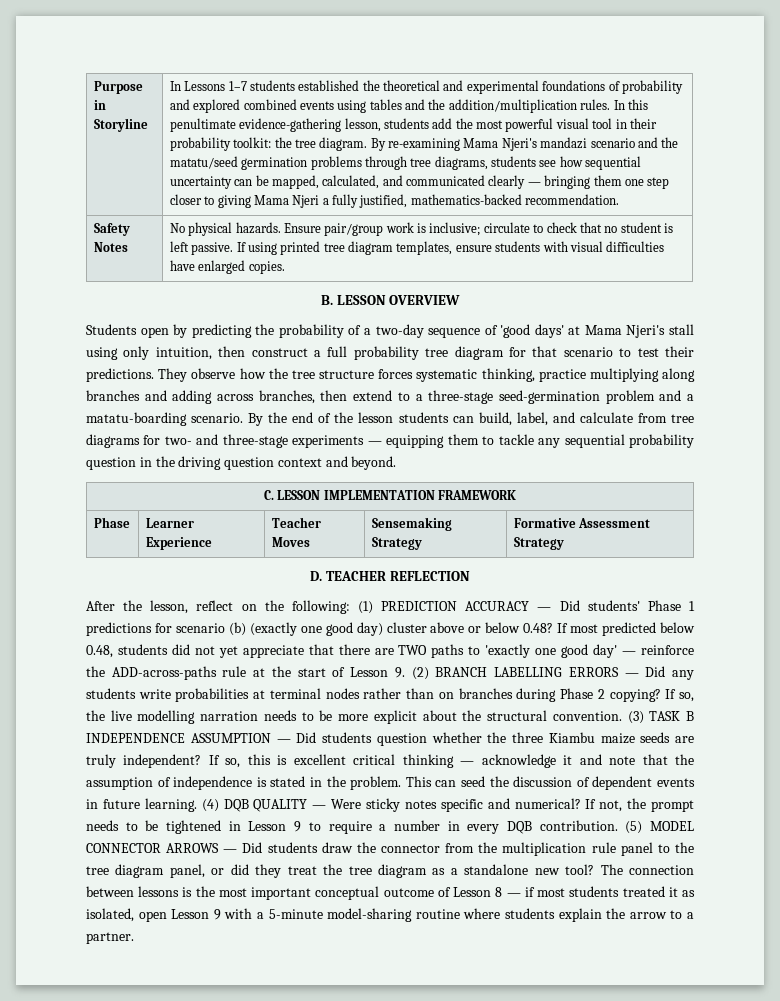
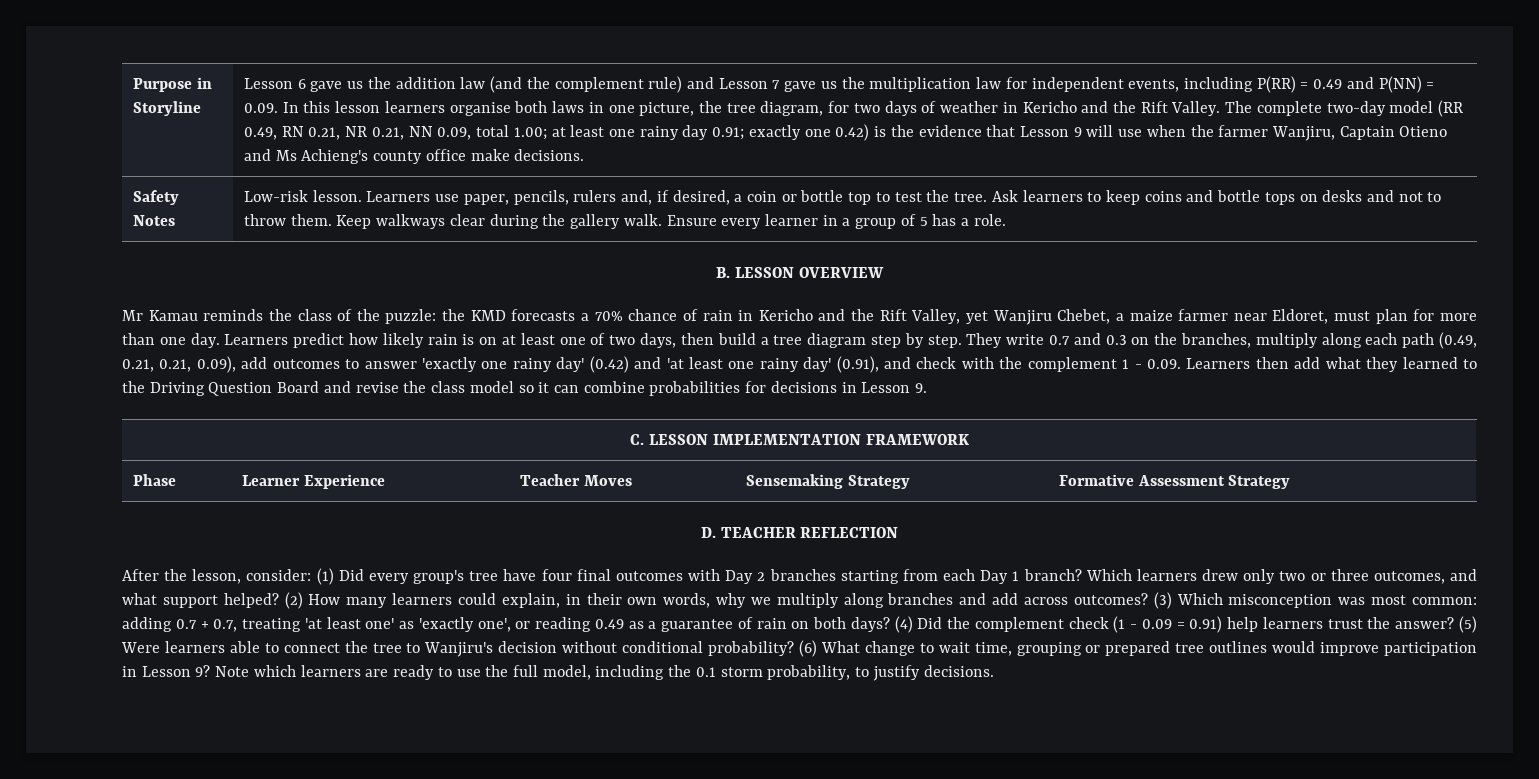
[169,80,683,94] [169,99,648,113] [169,118,657,132] [169,137,679,151] [169,156,642,170] [169,175,670,189] [169,194,620,208] [93,223,130,236] [93,242,128,252] [169,222,674,236] [169,241,665,255] [169,260,285,274] [320,295,461,305] [86,324,694,338] [86,346,694,360] [86,368,696,382] [86,390,695,404] [86,412,694,426] [86,434,694,448] [86,456,397,470] In Lessons 1–7 students established the theoretical and experimental foundations of probability and explored combined events using tables and the addition/multiplication rules. In this penultimate evidence-gathering lesson, students add the most powerful visual tool in their probability toolkit: the tree diagram. By re-examining Mama Njeri's mandazi scenario and the matatu/seed germination problems through tree diagrams, students see how sequential uncertainty can be mapped, calculated, and communicated clearly — bringing them one step closer to giving Mama Njeri a fully justified, mathematics-backed recommendation. // Safety Notes | No physical hazards. Ensure pair/group work is inclusive; circulate to check that no student is left passive. If using printed tree diagram templates, ensure students with visual difficulties have enlarged copies. // B. LESSON OVERVIEW // Students open by predicting the probability of a two-day sequence of 'good days' at Mama Njeri's stall using only intuition, then construct a full probability tree diagram for that scenario to test their predictions. They observe how the tree structure forces systematic thinking, practice multiplying along branches and adding across branches, then extend to a three-stage seed-germination problem and a matatu-boarding scenario. By the end of the lesson students can build, label, and calculate from tree diagrams for two- and three-stage experiments — equipping them to tackle any sequential probability question in the driving question context and beyond. -> [244,76,1435,93] [244,100,1464,117] [244,124,1448,141] [244,149,585,164] [133,190,180,205] [133,215,176,226] [244,190,1442,205] [244,214,1006,229] [716,267,884,278] [122,309,1478,325] [122,332,1478,349] [122,356,1477,373] [122,381,928,396] Lesson 6 gave us the addition law (and the complement rule) and Lesson 7 gave us the multiplication law for independent events, including P(RR) = 0.49 and P(NN) = 0.09. In this lesson learners organise both laws in one picture, the tree diagram, for two days of weather in Kericho and the Rift Valley. The complete two-day model (RR 0.49, RN 0.21, NR 0.21, NN 0.09, total 1.00; at least one rainy day 0.91; exactly one 0.42) is the evidence that Lesson 9 will use when the farmer Wanjiru, Captain Otieno and Ms Achieng's county office make decisions. // Safety Notes | Low-risk lesson. Learners use paper, pencils, rulers and, if desired, a coin or bottle top to test the tree. Ask learners to keep coins and bottle tops on desks and not to throw them. Keep walkways clear during the gallery walk. Ensure every learner in a group of 5 has a role. // B. LESSON OVERVIEW // Mr Kamau reminds the class of the puzzle: the KMD forecasts a 70% chance of rain in Kericho and the Rift Valley, yet Wanjiru Chebet, a maize farmer near Eldoret, must plan for more than one day. Learners predict how likely rain is on at least one of two days, then build a tree diagram step by step. They write 0.7 and 0.3 on the branches, multiply along each path (0.49, 0.21, 0.21, 0.09), add outcomes to answer 'exactly one rainy day' (0.42) and 'at least one rainy day' (0.91), and check with the complement 1 - 0.09. Learners then add what they learned to the Driving Question Board and revise the class model so it can combine probabilities for decisions in Lesson 9.
[196,600,695,614] [86,622,695,636] [86,644,694,658] [86,666,694,680] [86,688,695,702] [86,710,694,724] [86,732,694,746] [86,754,694,768] [86,776,696,790] [86,798,694,812] [86,820,694,834] [86,842,694,856] [86,864,694,878] [86,886,696,900] [86,908,695,922] [86,932,134,944] reflect on the following: (1) PREDICTION ACCURACY — Did students' Phase 1 predictions for scenario (b) (exactly one good day) cluster above or below 0.48? If most predicted below 0.48, students did not yet appreciate that there are TWO paths to 'exactly one good day' — reinforce the ADD-across-paths rule at the start of Lesson 9. (2) BRANCH LABELLING ERRORS — Did any students write probabilities at terminal nodes rather than on branches during Phase 2 copying? If so, the live modelling narration needs to be more explicit about the structural convention. (3) TASK B INDEPENDENCE ASSUMPTION — Did students question whether the three Kiambu maize seeds are truly independent? If so, this is excellent critical thinking — acknowledge it and note that the assumption of independence is stated in the problem. This can seed the discussion of dependent events in future learning. (4) DQB QUALITY — Were sticky notes specific and numerical? If not, the prompt needs to be tightened in Lesson 9 to require a number in every DQB contribution. (5) MODEL CONNECTOR ARROWS — Did students draw the connector from the multiplication rule panel to the tree diagram panel, or did they treat the tree diagram as a standalone new tool? The connection between lessons is the most important conceptual outcome of Lesson 8 — if most students treated it as isolated, open Lesson 9 with a 5-minute model-sharing routine where students explain the arrow to a partner. -> [246,568,1478,585] [122,592,1478,609] [122,616,1477,633] [121,640,1477,657] [122,665,994,681] consider: (1) Did every group's tree have four final outcomes with Day 2 branches starting from each Day 1 branch? Which learners drew only two or three outcomes, and what support helped? (2) How many learners could explain, in their own words, why we multiply along branches and add across outcomes? (3) Which misconception was most common: adding 0.7 + 0.7, treating 'at least one' as 'exactly one', or reading 0.49 as a guarantee of rain on both days? (4) Did the complement check (1 - 0.09 = 0.91) help learners trust the answer? (5) Were learners able to connect the tree to Wanjiru's decision without conditional probability? (6) What change to wait time, grouping or prepared tree outlines would improve participation in Lesson 9? Note which learners are ready to use the full model, including the 0.1 storm probability, to justify decisions.

